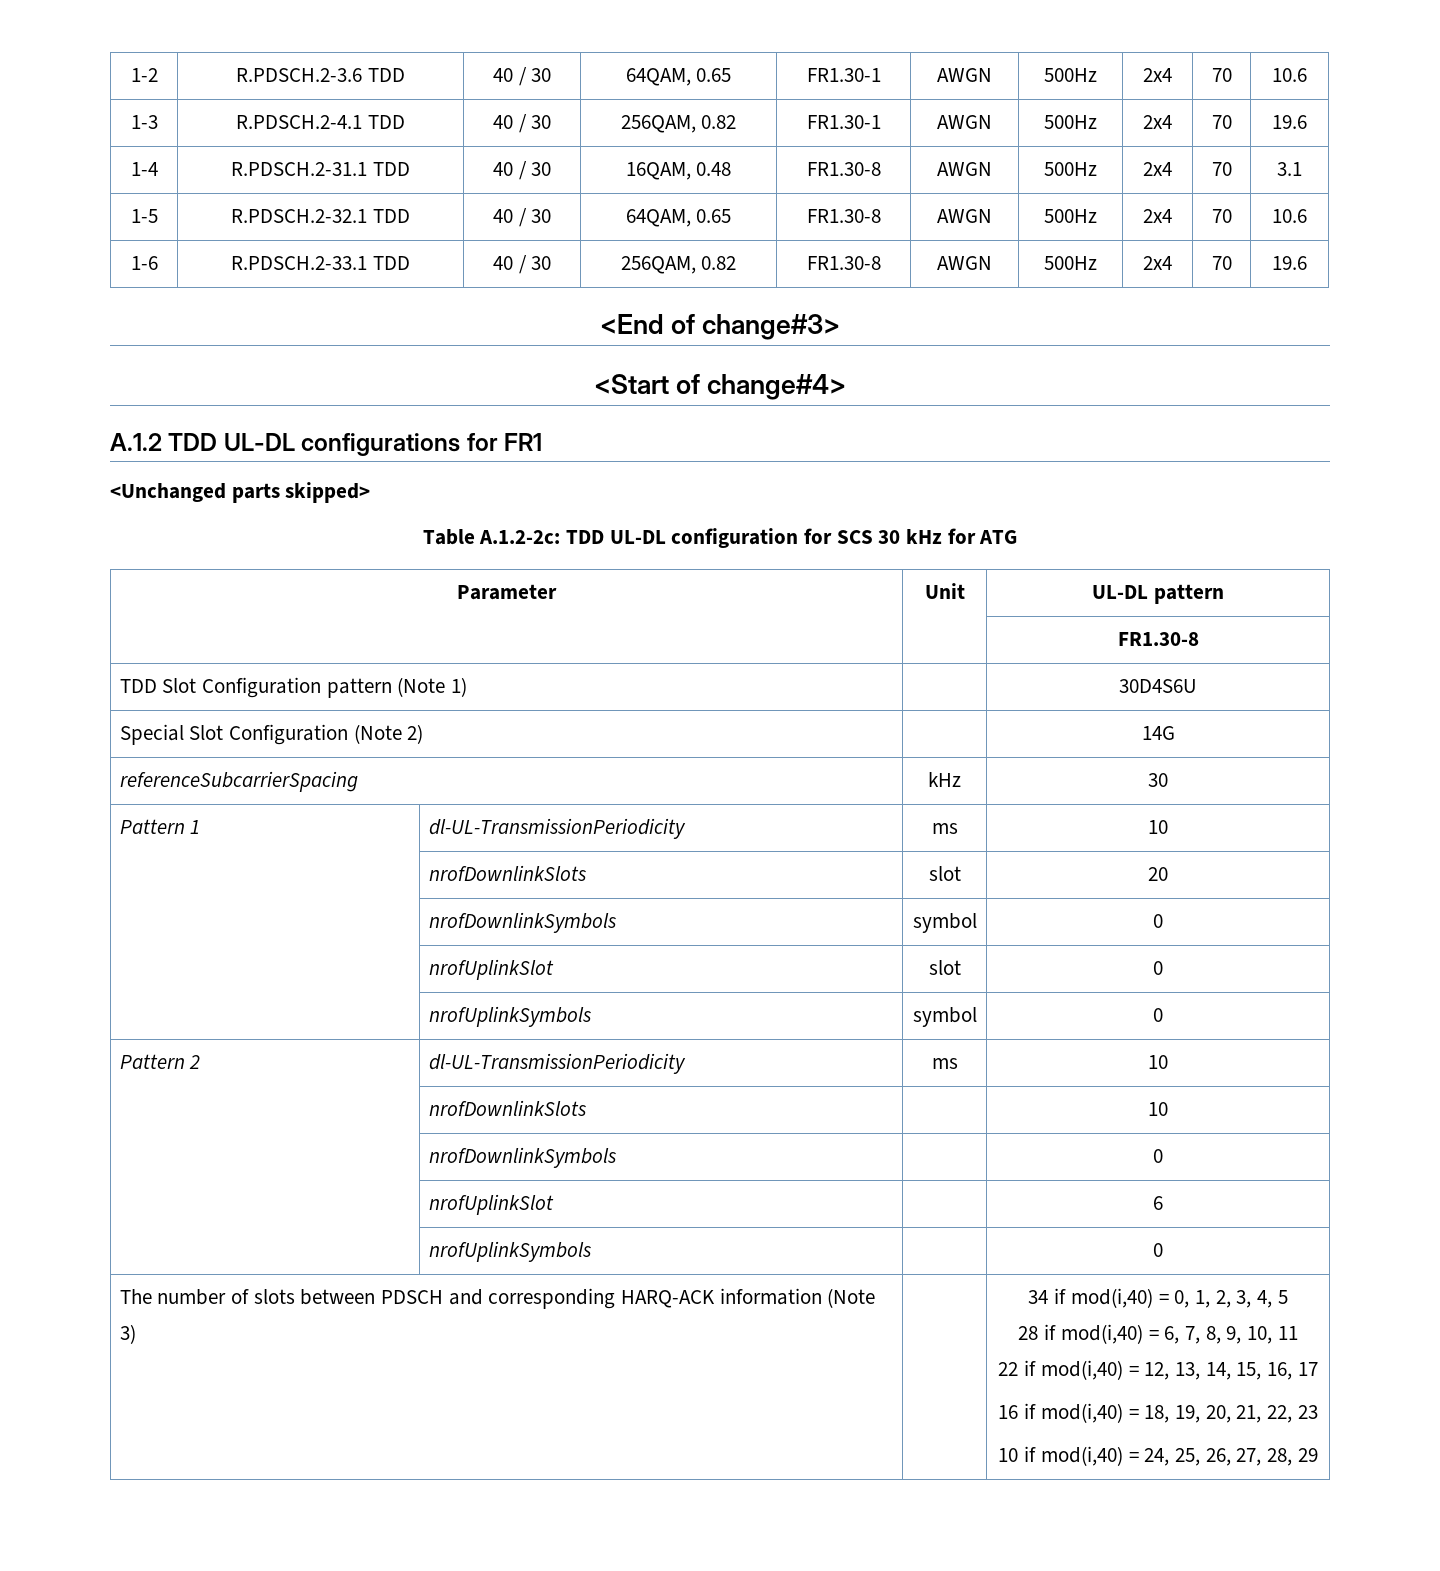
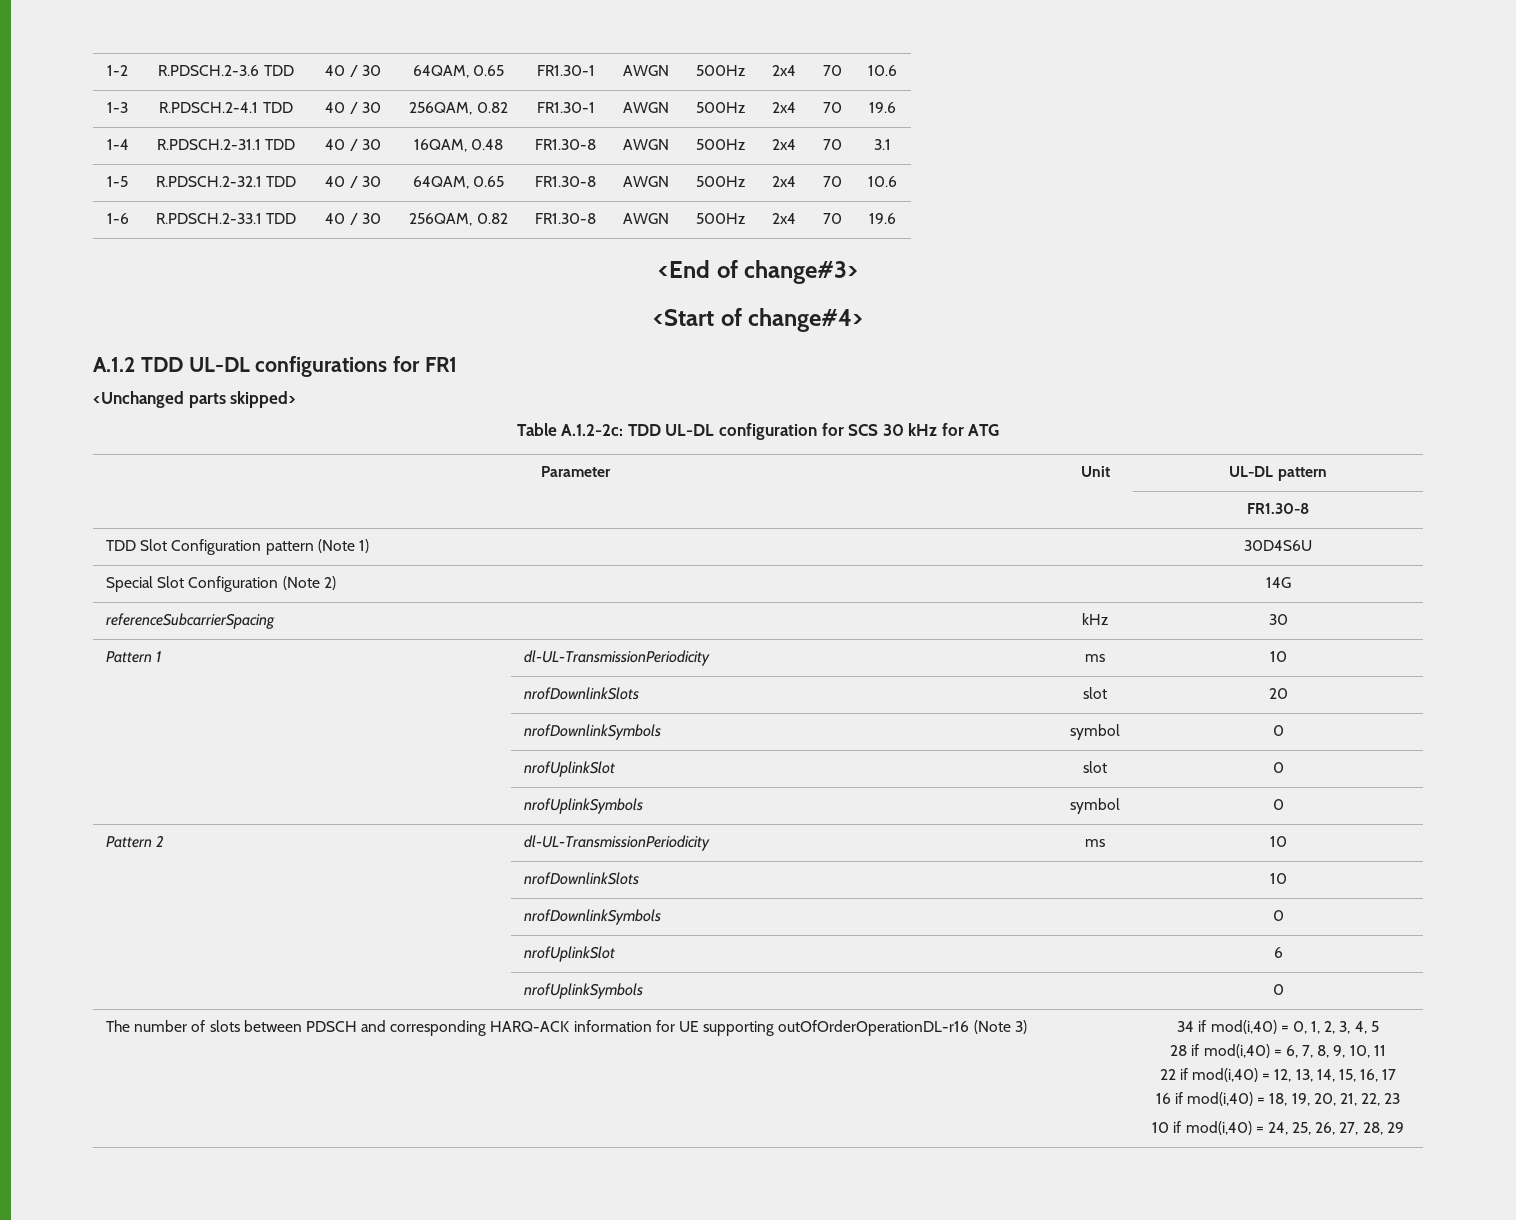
(822, 1296) none -> [655,1020,970,1036] for UE supporting outOfOrderOperationDL-r16

